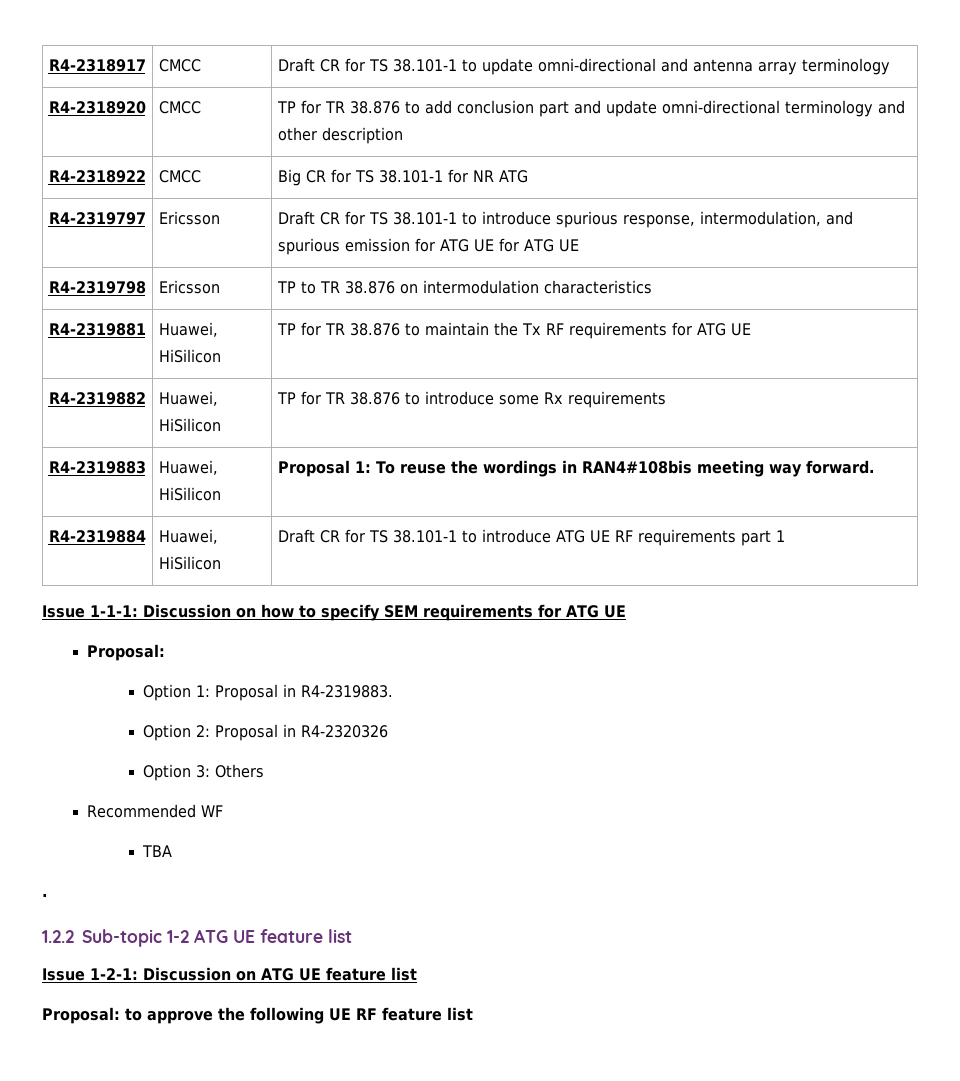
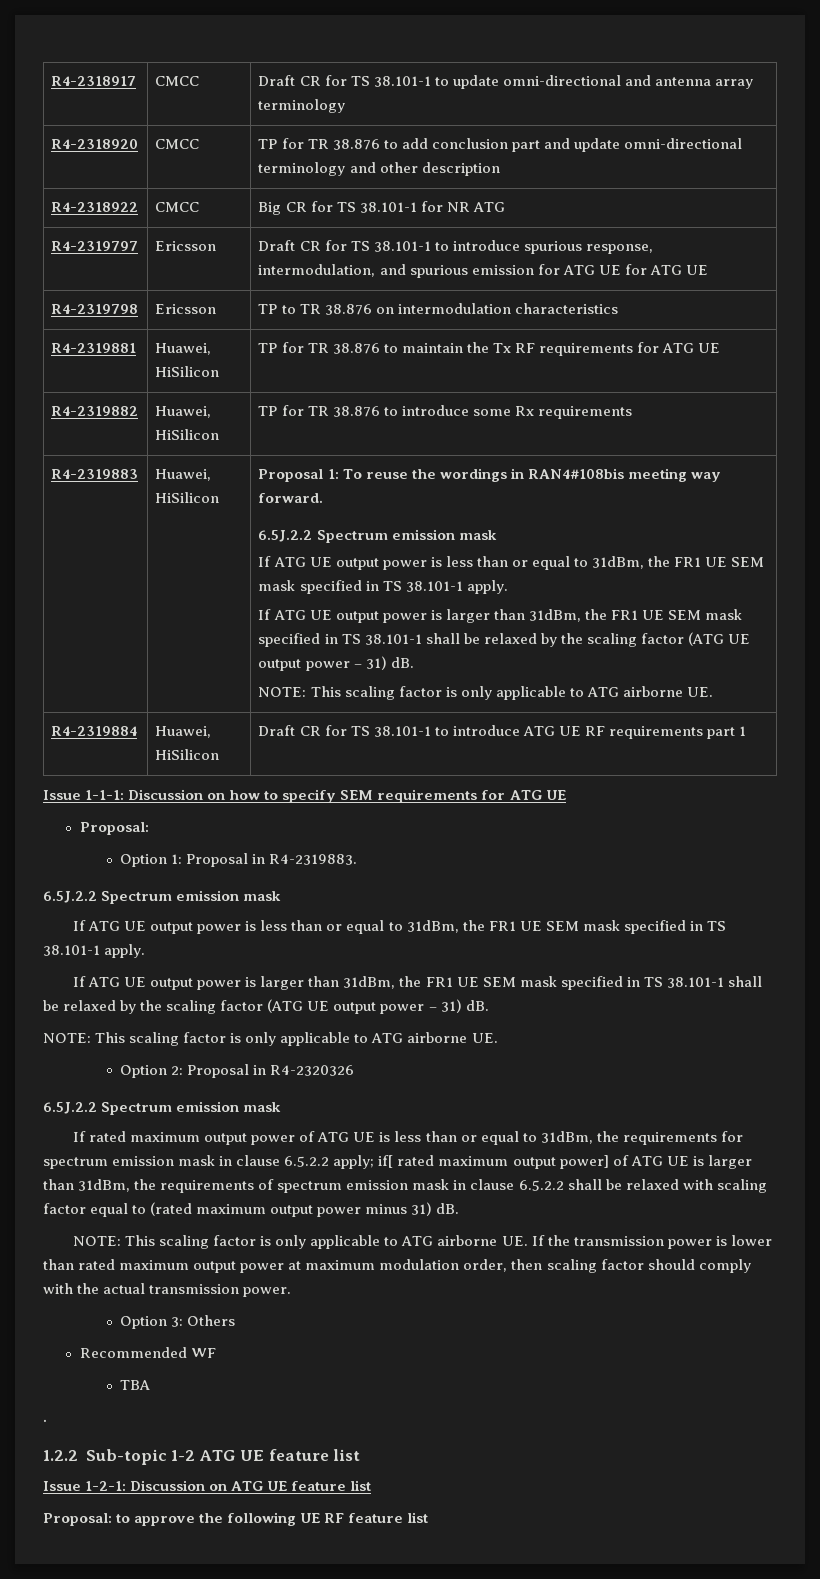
(875, 467) none -> [258,529,497,543] [258,556,765,570] [258,580,508,594] [258,609,743,623] [258,632,751,647] [258,656,414,671] [258,686,713,700] // 6.5J.2.2 Spectrum emission mask // If ATG UE output power is less than or equal to 31dBm, the FR1 UE SEM mask specified in TS 38.101-1 apply. // If ATG UE output power is larger than 31dBm, the FR1 UE SEM mask specified in TS 38.101-1 shall be relaxed by the scaling factor (ATG UE output power – 31) dB. // NOTE: This scaling factor is only applicable to ATG airborne UE.
(394, 691) none -> [43,890,282,904] [73,920,726,934] [43,944,146,958] [73,976,762,990] [43,999,489,1014] [43,1032,498,1046] // 6.5J.2.2 Spectrum emission mask // If ATG UE output power is less than or equal to 31dBm, the FR1 UE SEM mask specified in TS 38.101-1 apply. // If ATG UE output power is larger than 31dBm, the FR1 UE SEM mask specified in TS 38.101-1 shall be relaxed by the scaling factor (ATG UE output power – 31) dB. // NOTE: This scaling factor is only applicable to ATG airborne UE.
(389, 731) none -> [43,1101,282,1115] [73,1131,743,1145] [43,1155,752,1169] [43,1179,767,1193] [43,1202,460,1217] [73,1235,772,1249] [43,1259,751,1273] [43,1283,292,1297] // 6.5J.2.2 Spectrum emission mask // If rated maximum output power of ATG UE is less than or equal to 31dBm, the requirements for spectrum emission mask in clause 6.5.2.2 apply; if[ rated maximum output power] of ATG UE is larger than 31dBm, the requirements of spectrum emission mask in clause 6.5.2.2 shall be relaxed with scaling factor equal to (rated maximum output power minus 31) dB. // NOTE: This scaling factor is only applicable to ATG airborne UE. If the transmission power is lower than rated maximum output power at maximum modulation order, then scaling factor should comply with the actual transmission power.

